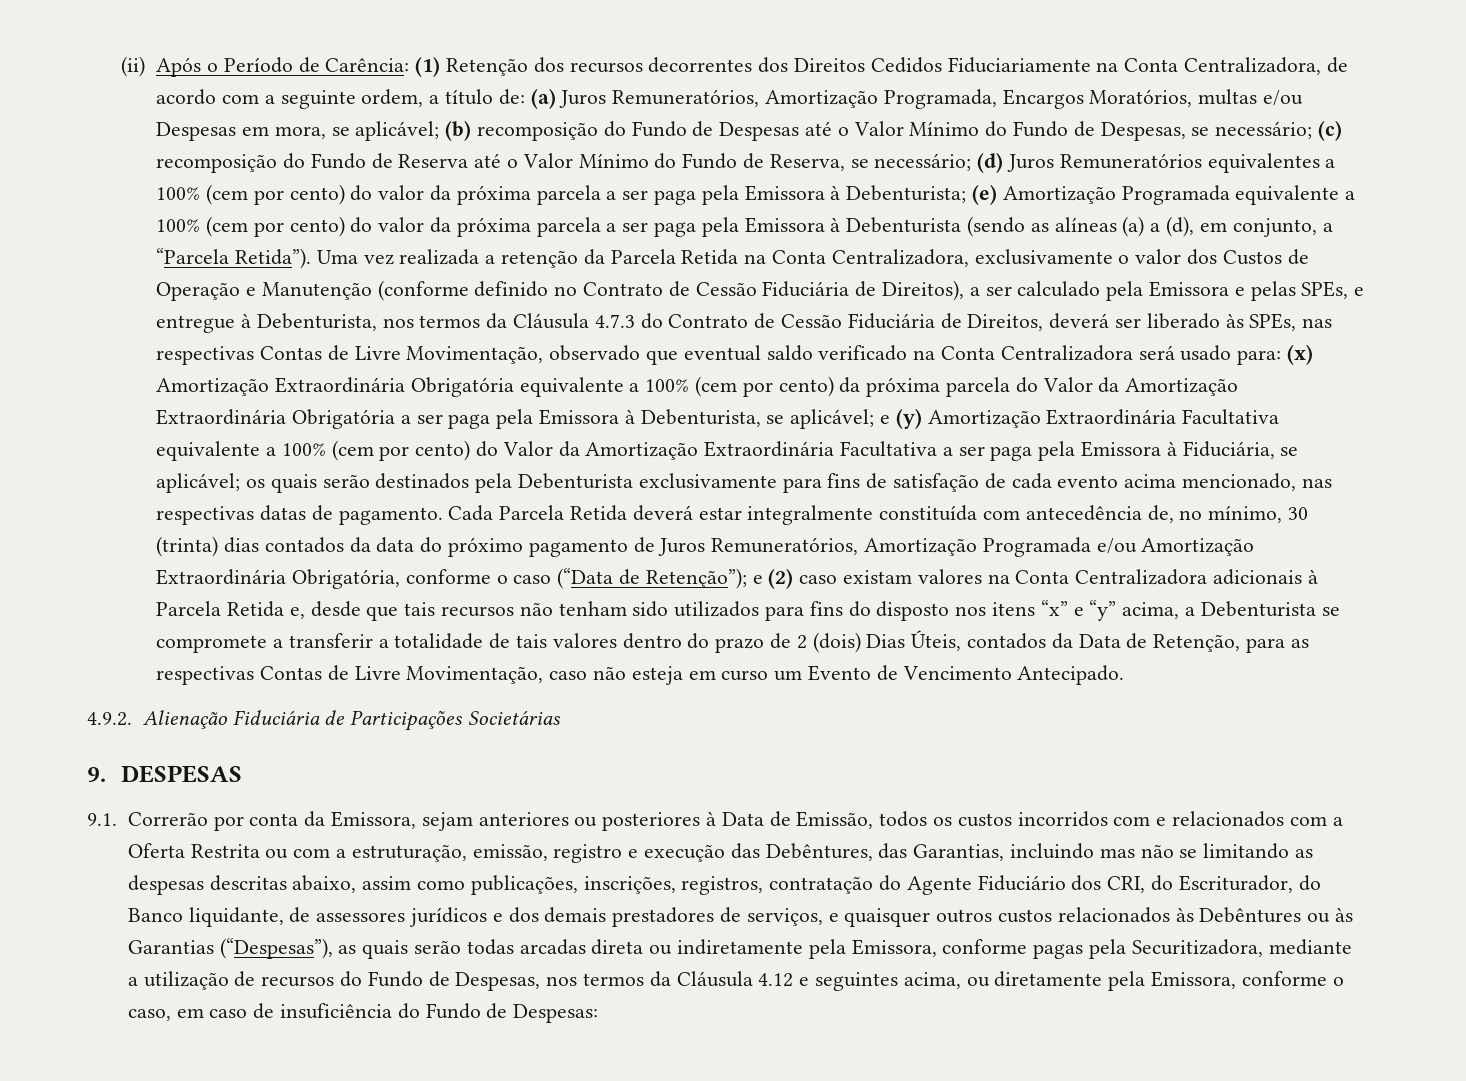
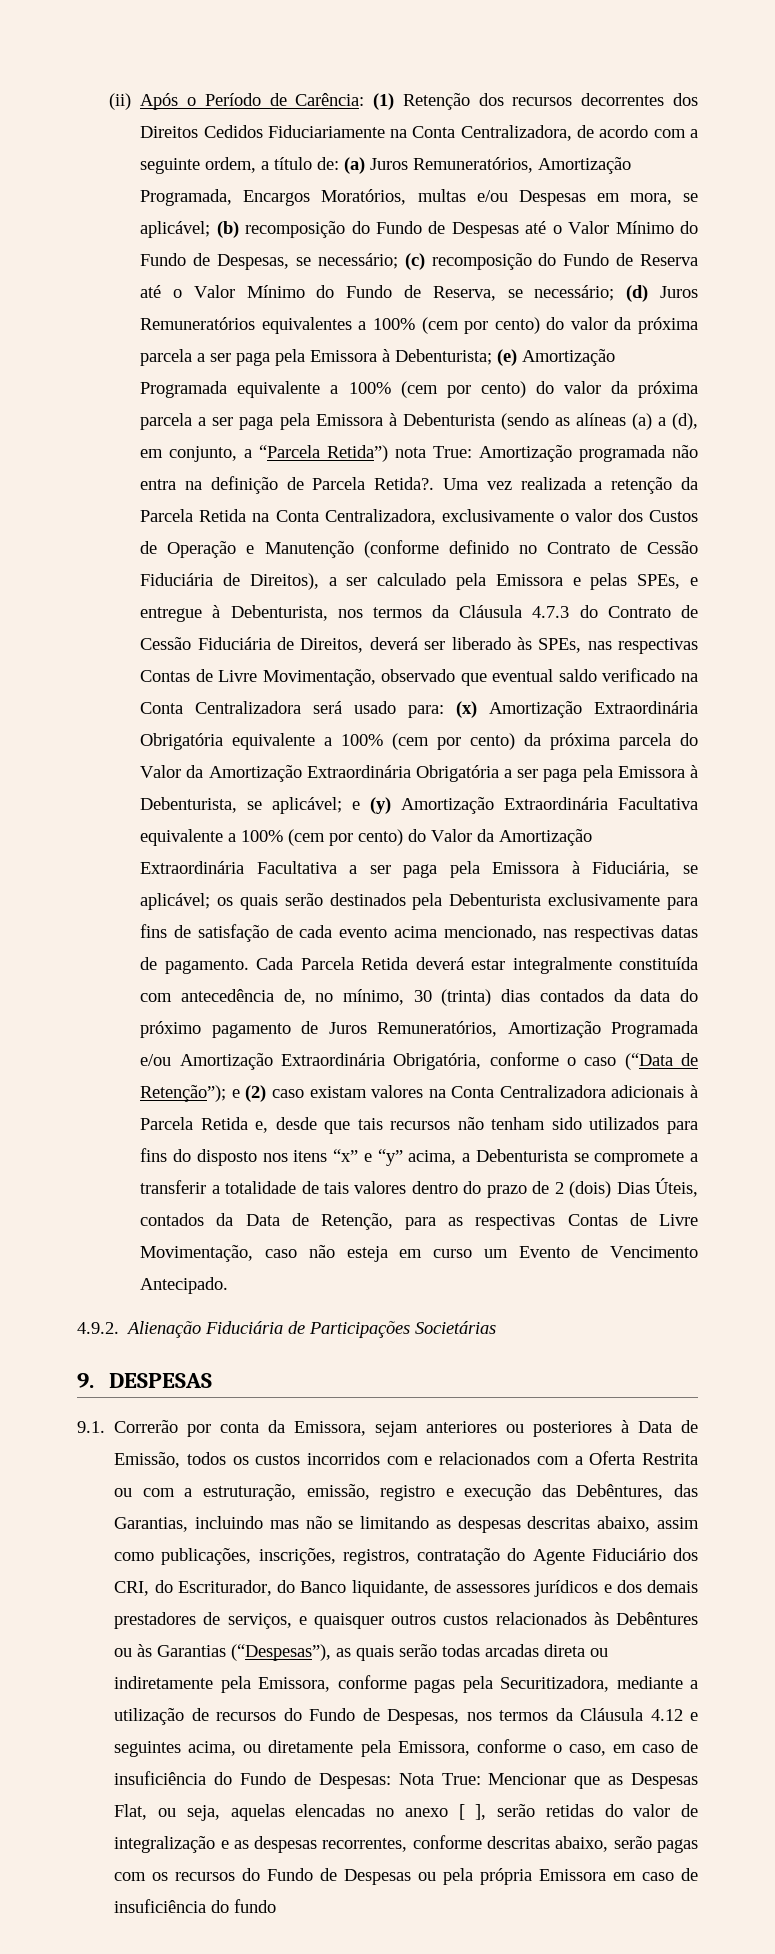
[234,248,311,269] Retida”). -> [327,445,698,462] [140,476,435,494] Retida”) nota True: Amortização programada não entra na definição de Parcela Retida?.
(599, 1013) none -> [398,1773,698,1789] [114,1804,698,1821] [114,1835,698,1853] [114,1868,699,1885] [114,1899,277,1913] Nota True: Mencionar que as Despesas Flat, ou seja, aquelas elencadas no anexo [ ], serão retidas do valor de integralização e as despesas recorrentes, conforme descritas abaixo, serão pagas com os recursos do Fundo de Despesas ou pela própria Emissora em caso de insuficiência do fundo

